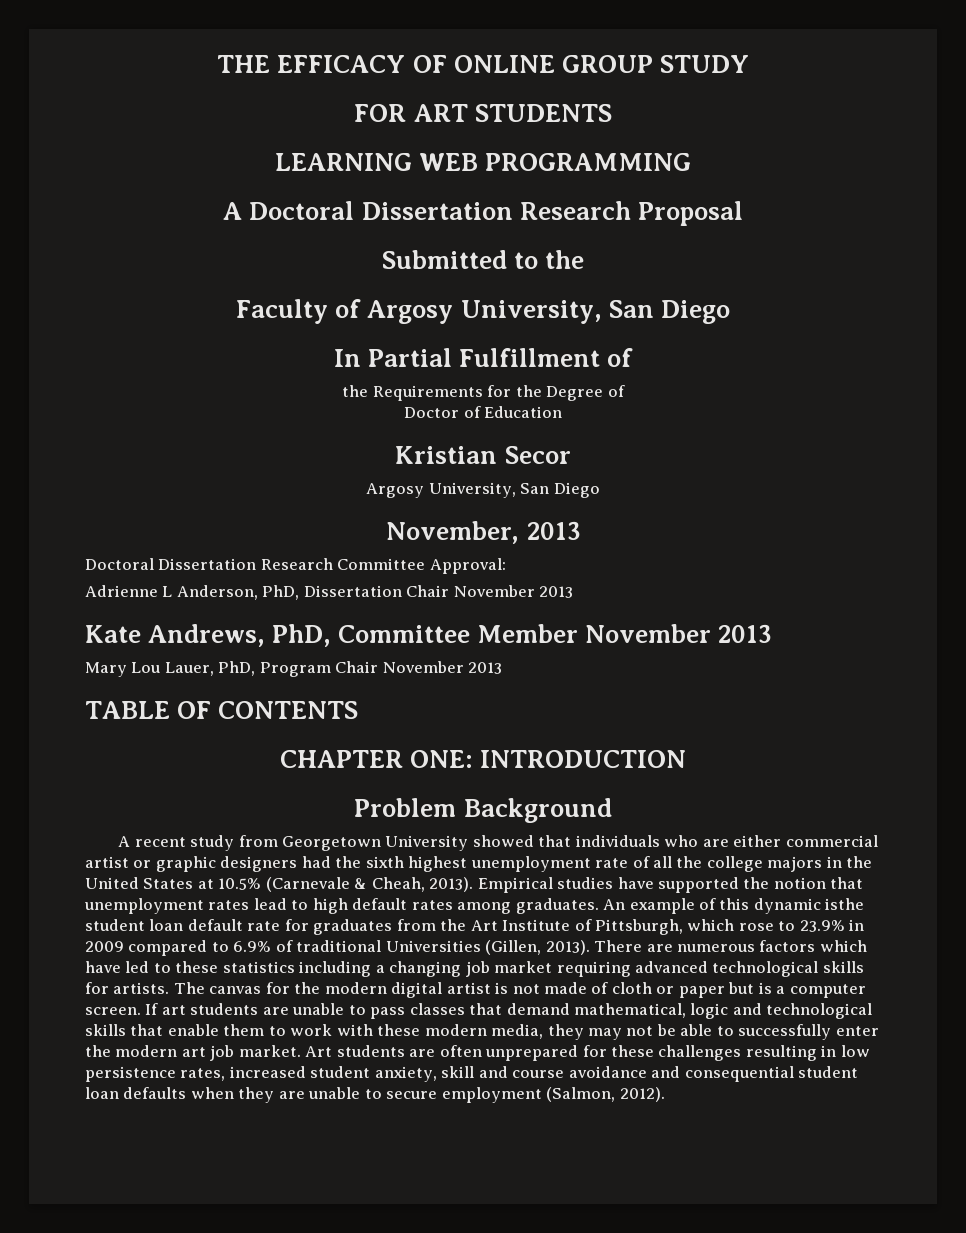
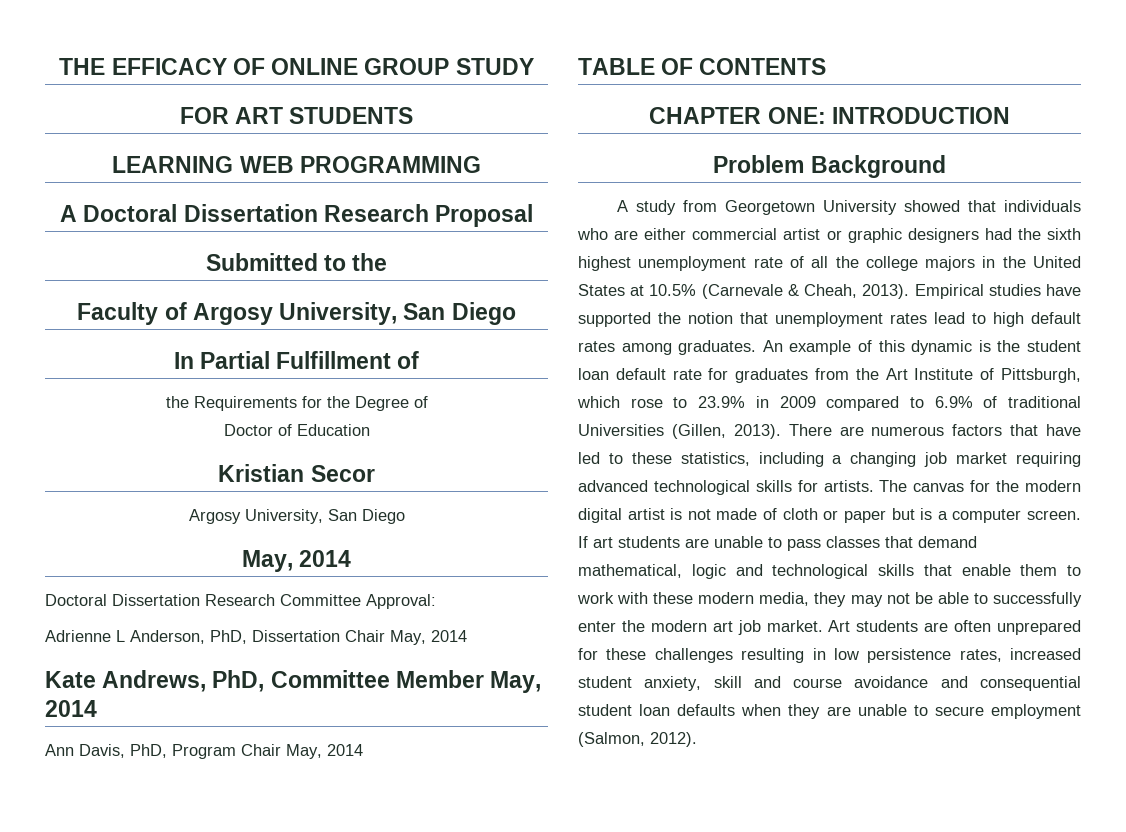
[385,521,581,544] November, 2013 -> [241,550,352,572] May, 2014
[453,585,574,598] November 2013 -> [390,630,467,645] May, 2014
[585,624,773,643] [85,662,214,677] November 2013 // Mary Lou Lauer, -> [490,671,542,693] [45,700,97,717] [45,744,125,758] May, 2014 // Ann Davis,
[382,661,503,674] November 2013 -> [286,744,363,759] May, 2014
[134,837,186,847] recent -> (629, 206) none
[825,898,865,910] isthe -> [978,340,1021,352] is the
[819,940,867,952] which -> [1010,424,1039,436] that
[222,961,295,973] statistics -> [680,452,750,466] statistics,

